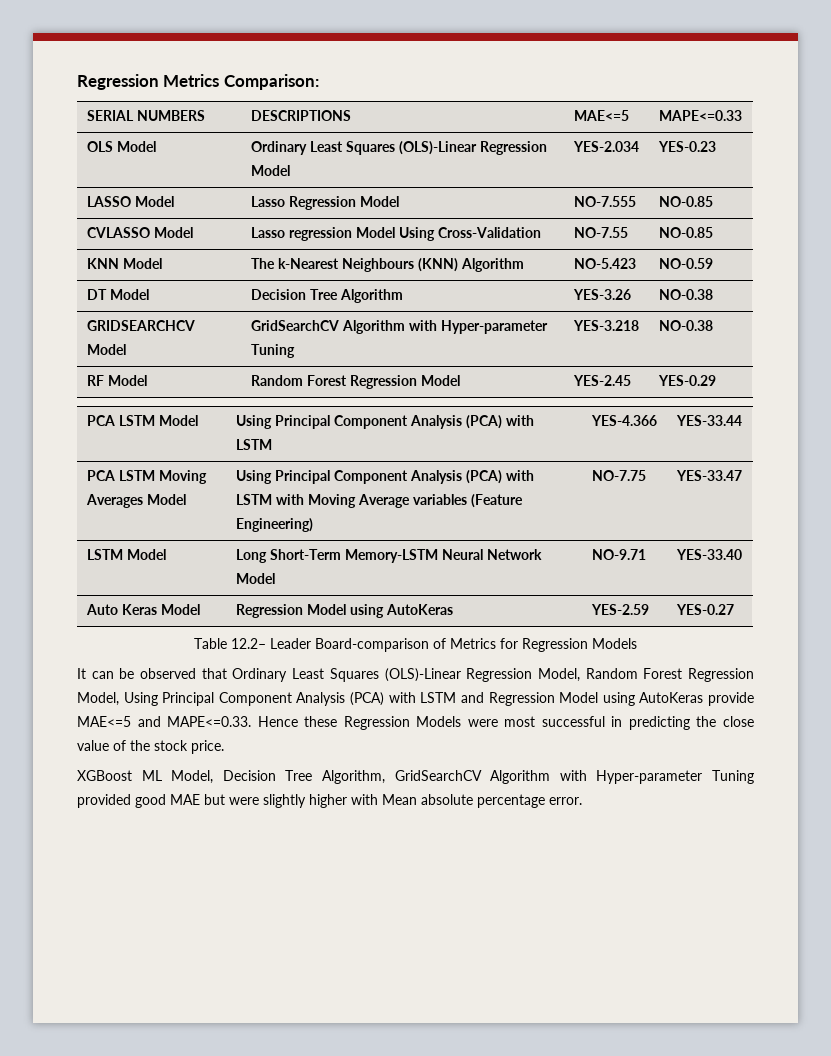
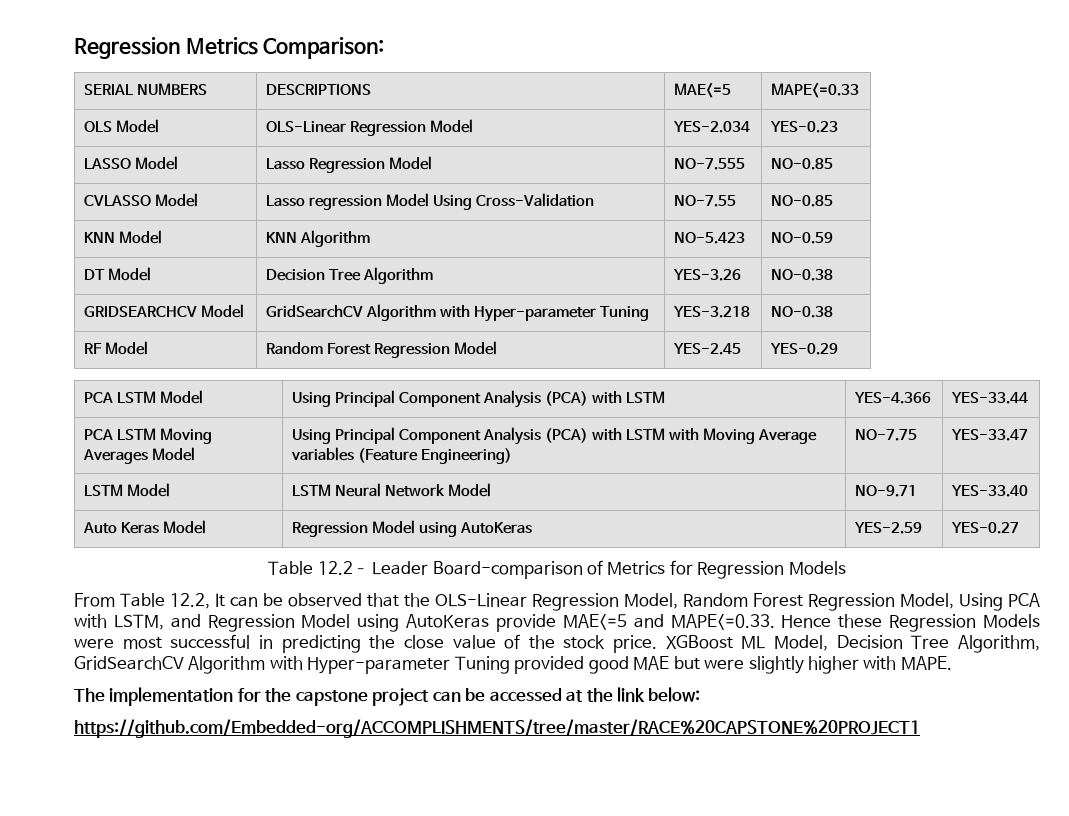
[250,141,477,155] Ordinary Least Squares (OLS)-Linear -> [265,121,346,133] OLS-Linear
[250,258,458,272] The k-Nearest Neighbours (KNN) -> [265,232,297,243] KNN
[235,549,438,563] Long Short-Term Memory-LSTM -> [291,484,331,496] LSTM
(637, 643) none -> [74,593,210,609] From Table 12.2,
[232,668,461,682] Ordinary Least Squares (OLS)-Linear -> [403,593,527,607] the OLS-Linear
[162,692,457,706] Principal Component Analysis (PCA) with LSTM -> [1008,593,1041,607] [74,614,164,630] PCA with LSTM,
(224, 747) // -> (658, 644) none
[382,794,582,808] Mean absolute percentage error. -> [900,656,952,670] [74,687,701,706] [74,719,920,738] MAPE. // The implementation for the capstone project can be accessed at the link below: // https://github.com/Embedded-org/ACCOMPLISHMENTS/tree/master/RACE%20CAPSTONE%20PROJECT1

